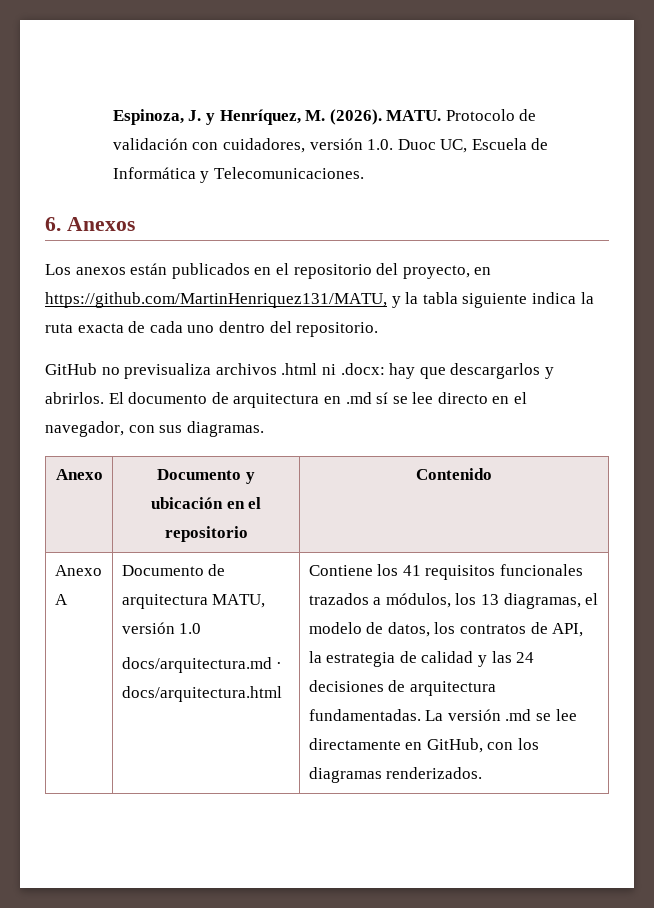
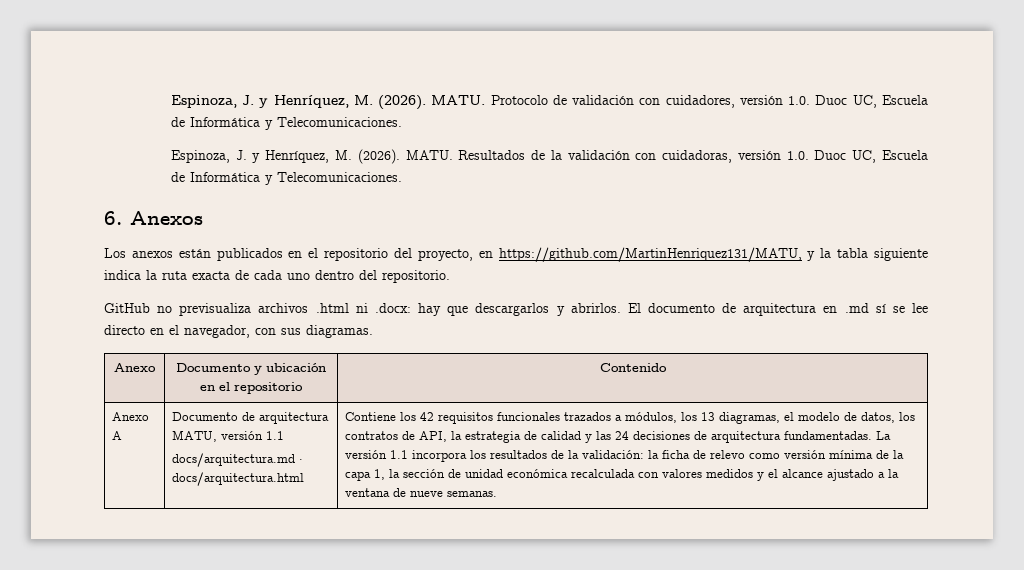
(364, 173) none -> [170,149,928,164] [170,172,402,185] // Espinoza, J. y Henríquez, M. (2026). MATU. Resultados de la validación con cuidadoras, versión 1.0. Duoc UC, Escuela de Informática y Telecomunicaciones.
[179,623,202,634] 1.0 -> [266,431,285,440] 1.1
[402,565,421,576] 41 -> [420,412,435,421] 42
[505,709,577,721] [308,738,539,753] [308,767,483,783] .md se lee directamente en GitHub, con los diagramas renderizados. -> [390,450,905,462] [345,469,900,481] [345,488,498,497] 1.1 incorpora los resultados de la validación: la ficha de relevo como versión mínima de la capa 1, la sección de unidad económica recalculada con valores medidos y el alcance ajustado a la ventana de nueve semanas.

